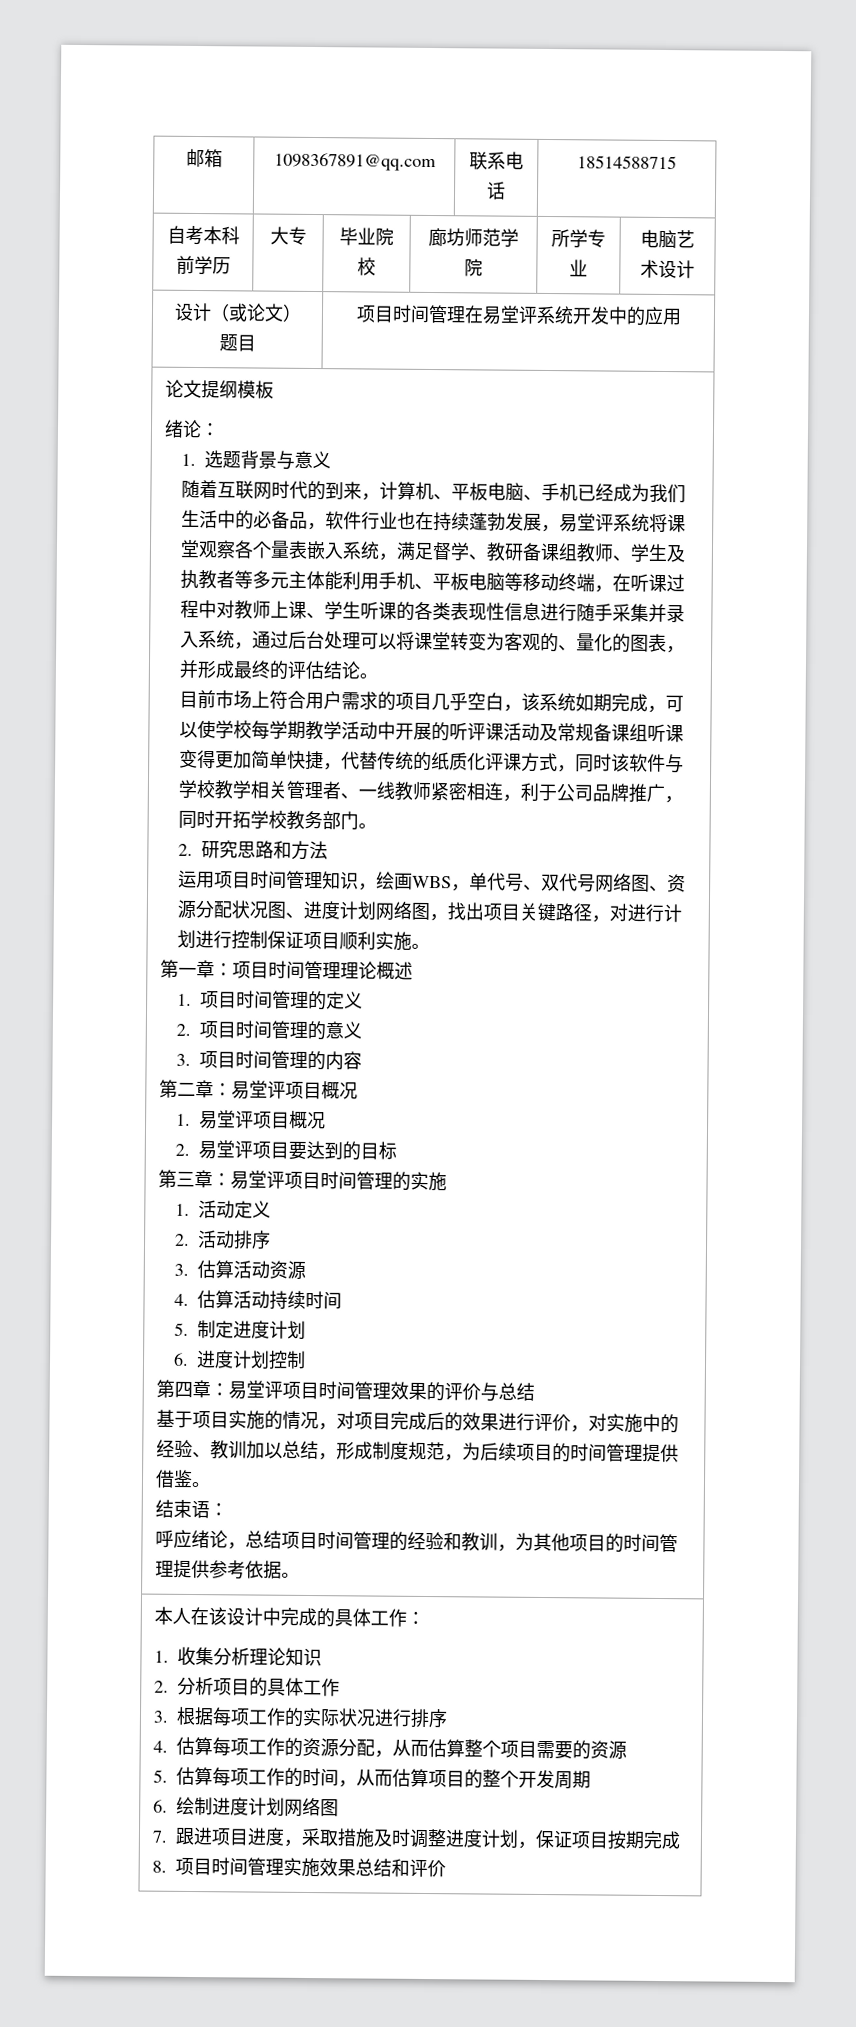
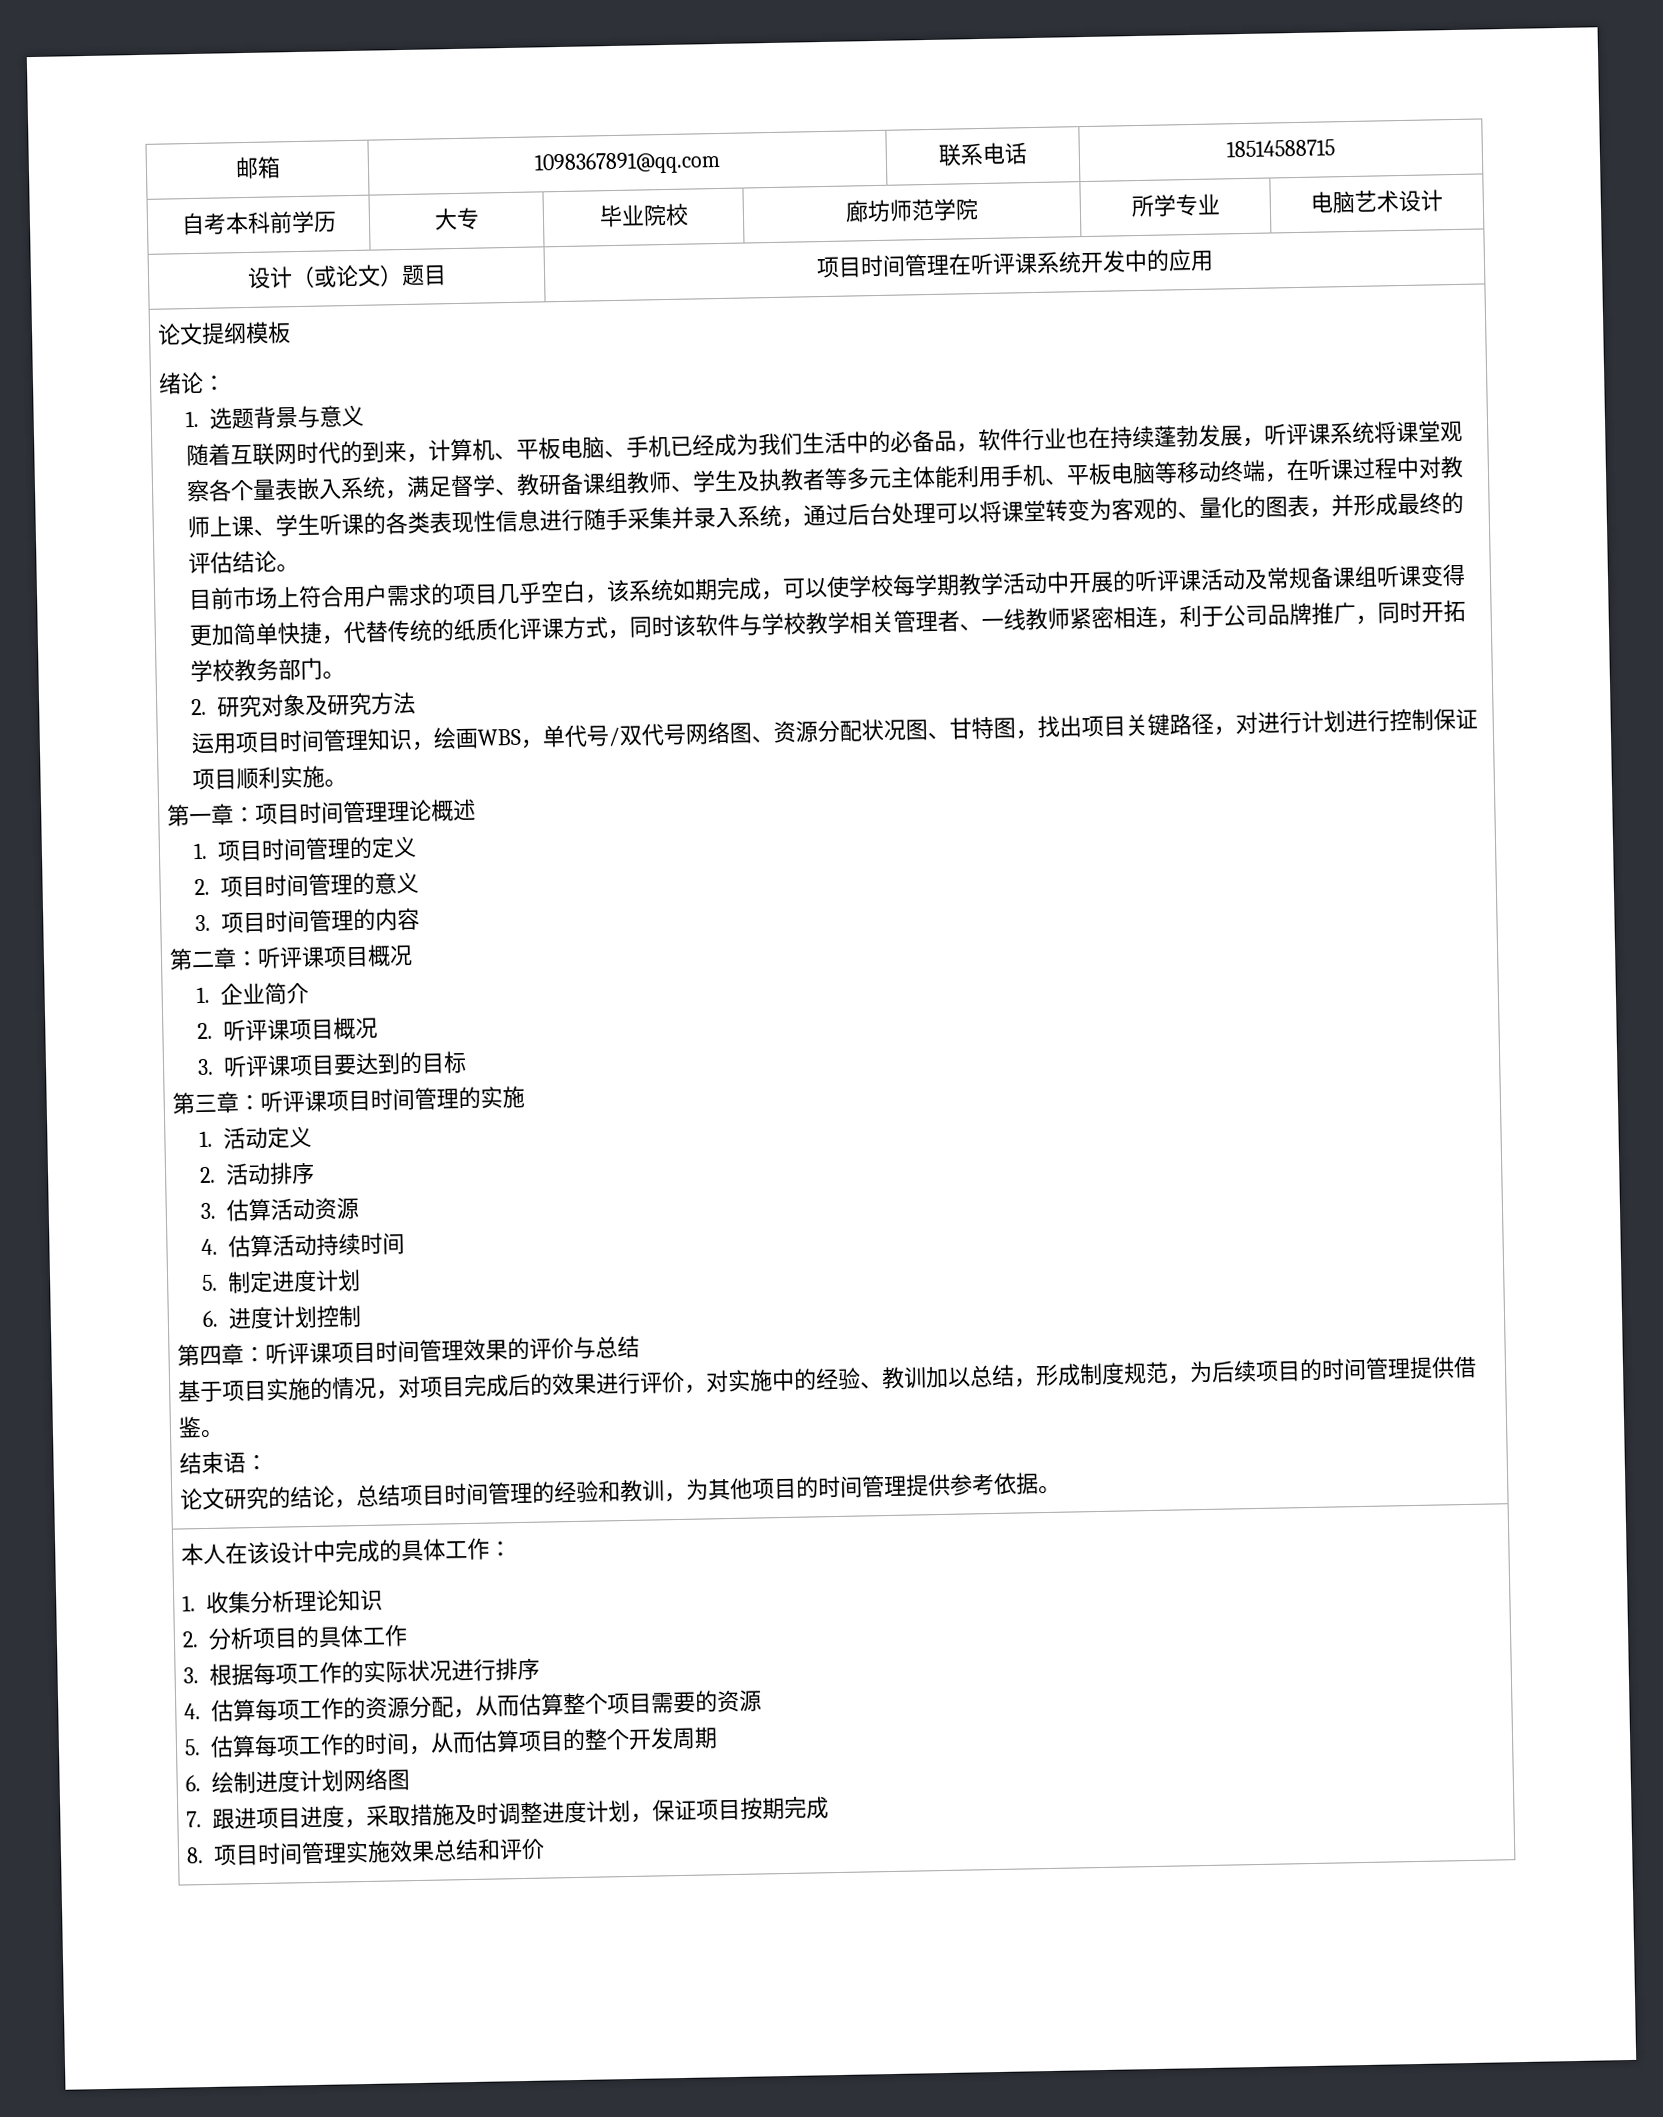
[481,305,538,325] 易堂评 -> [969,252,1038,276] 听评课
[558,513,614,533] 易堂评 -> [1263,423,1331,446] 听评课
[236,840,292,859] 思路和 -> [259,692,372,717] 对象及研究
[522,884,542,891] 、 -> [607,726,621,747] /
[302,900,412,921] 进度计划网络 -> [948,716,994,740] 甘特
[231,1080,287,1100] 易堂评 -> [256,946,325,969] 听评课
[198,1110,326,1130] [174,1140,253,1160] 易堂评项目概况 // 2.易堂评 -> [219,982,309,1005] [196,1017,378,1042] [196,1055,291,1078] 企业简介 // 2.听评课项目概况 // 3.听评课
[230,1170,286,1190] 易堂评 -> [259,1090,327,1113] 听评课
[228,1380,284,1400] 易堂评 -> [264,1342,332,1365] 听评课
[155,1529,211,1549] 呼应绪 -> [179,1485,313,1511] 论文研究的结

